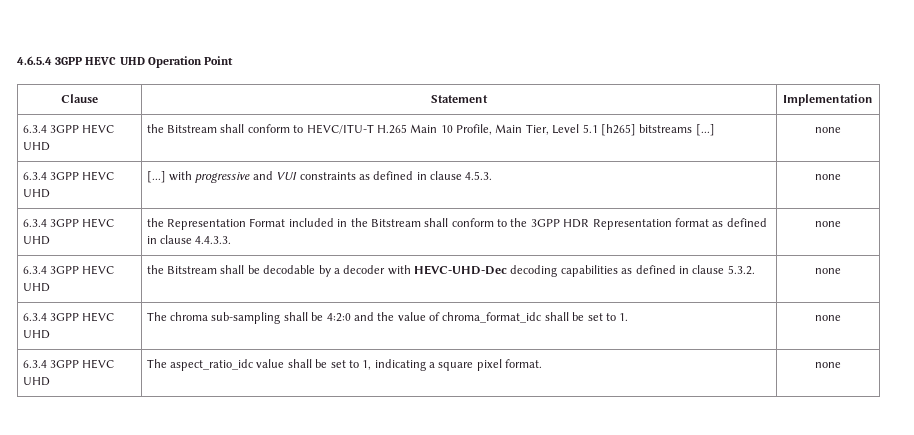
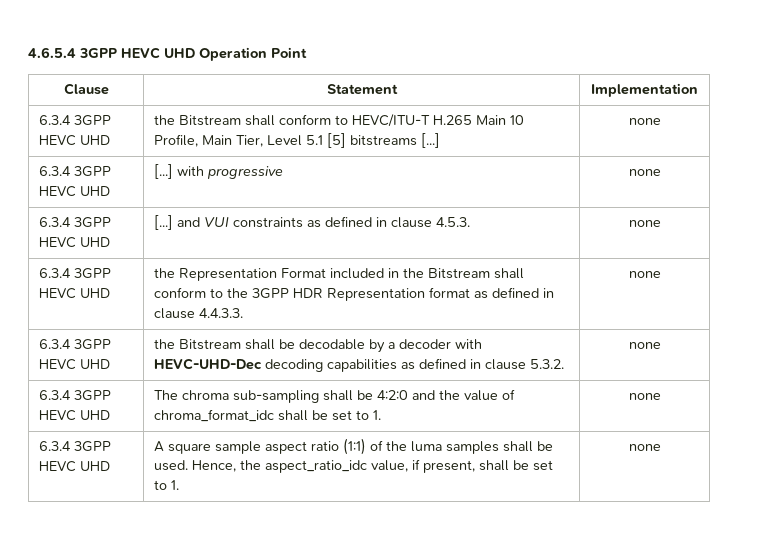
[600,124,636,136] [h265] -> [327,133,347,148] [5]
(251, 177) none -> [628,169,661,176] [39,217,112,228] [39,237,111,248] [154,215,174,230] | none // 6.3.4 3GPP HEVC UHD | [...]
[146,359,543,371] The aspect_ratio_idc value shall be set to 1, indicating a square pixel format. -> [154,438,554,455] [154,459,554,473] [154,480,180,490] A square sample aspect ratio (1:1) of the luma samples shall be used. Hence, the aspect_ratio_idc value, if present, shall be set to 1.

